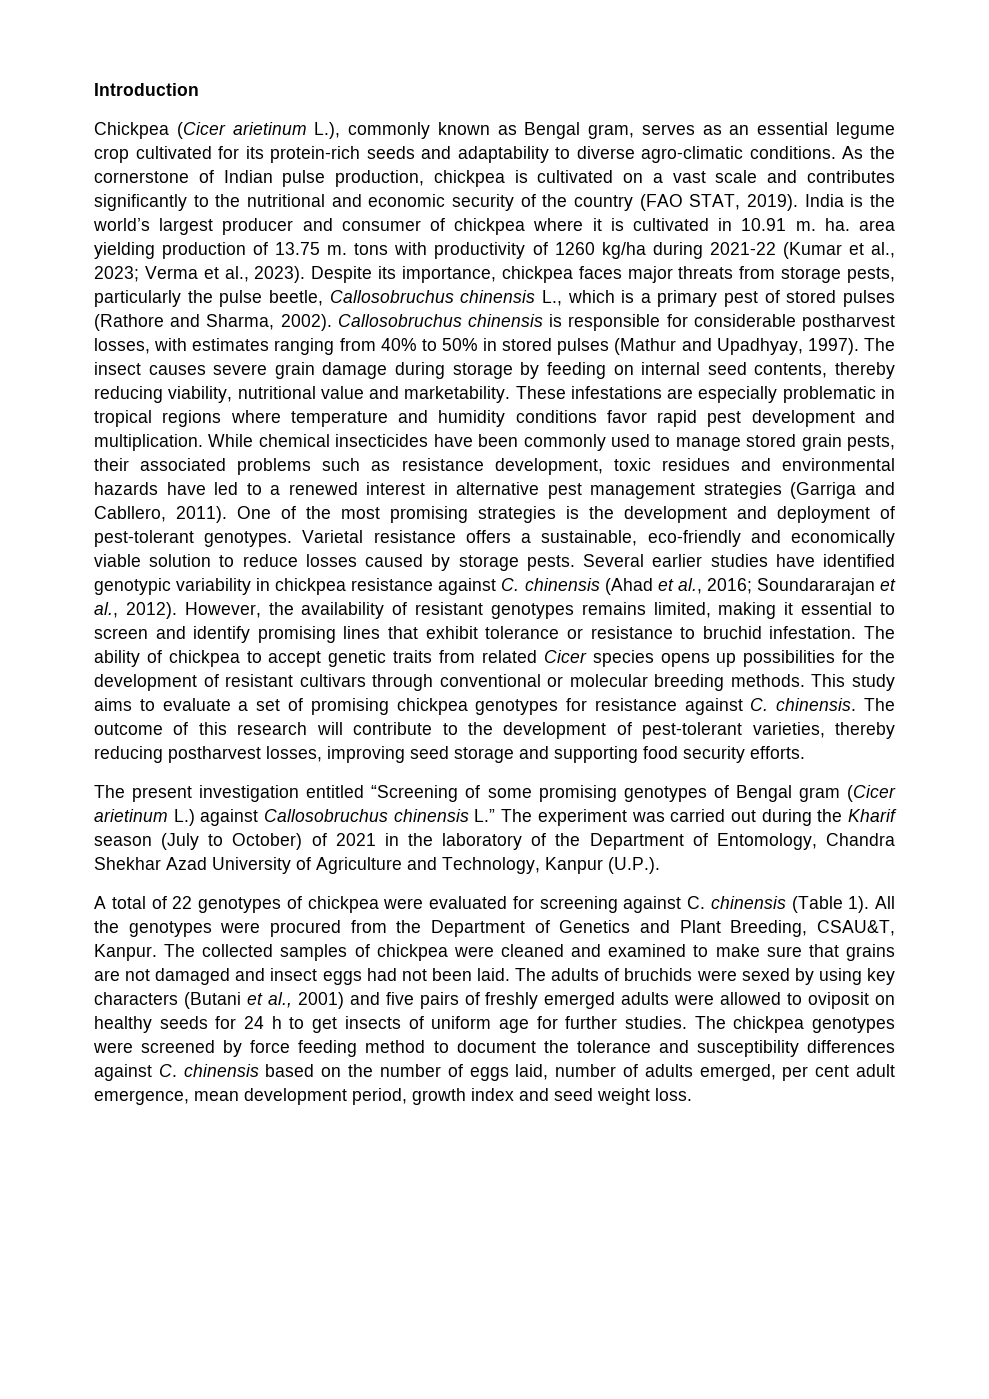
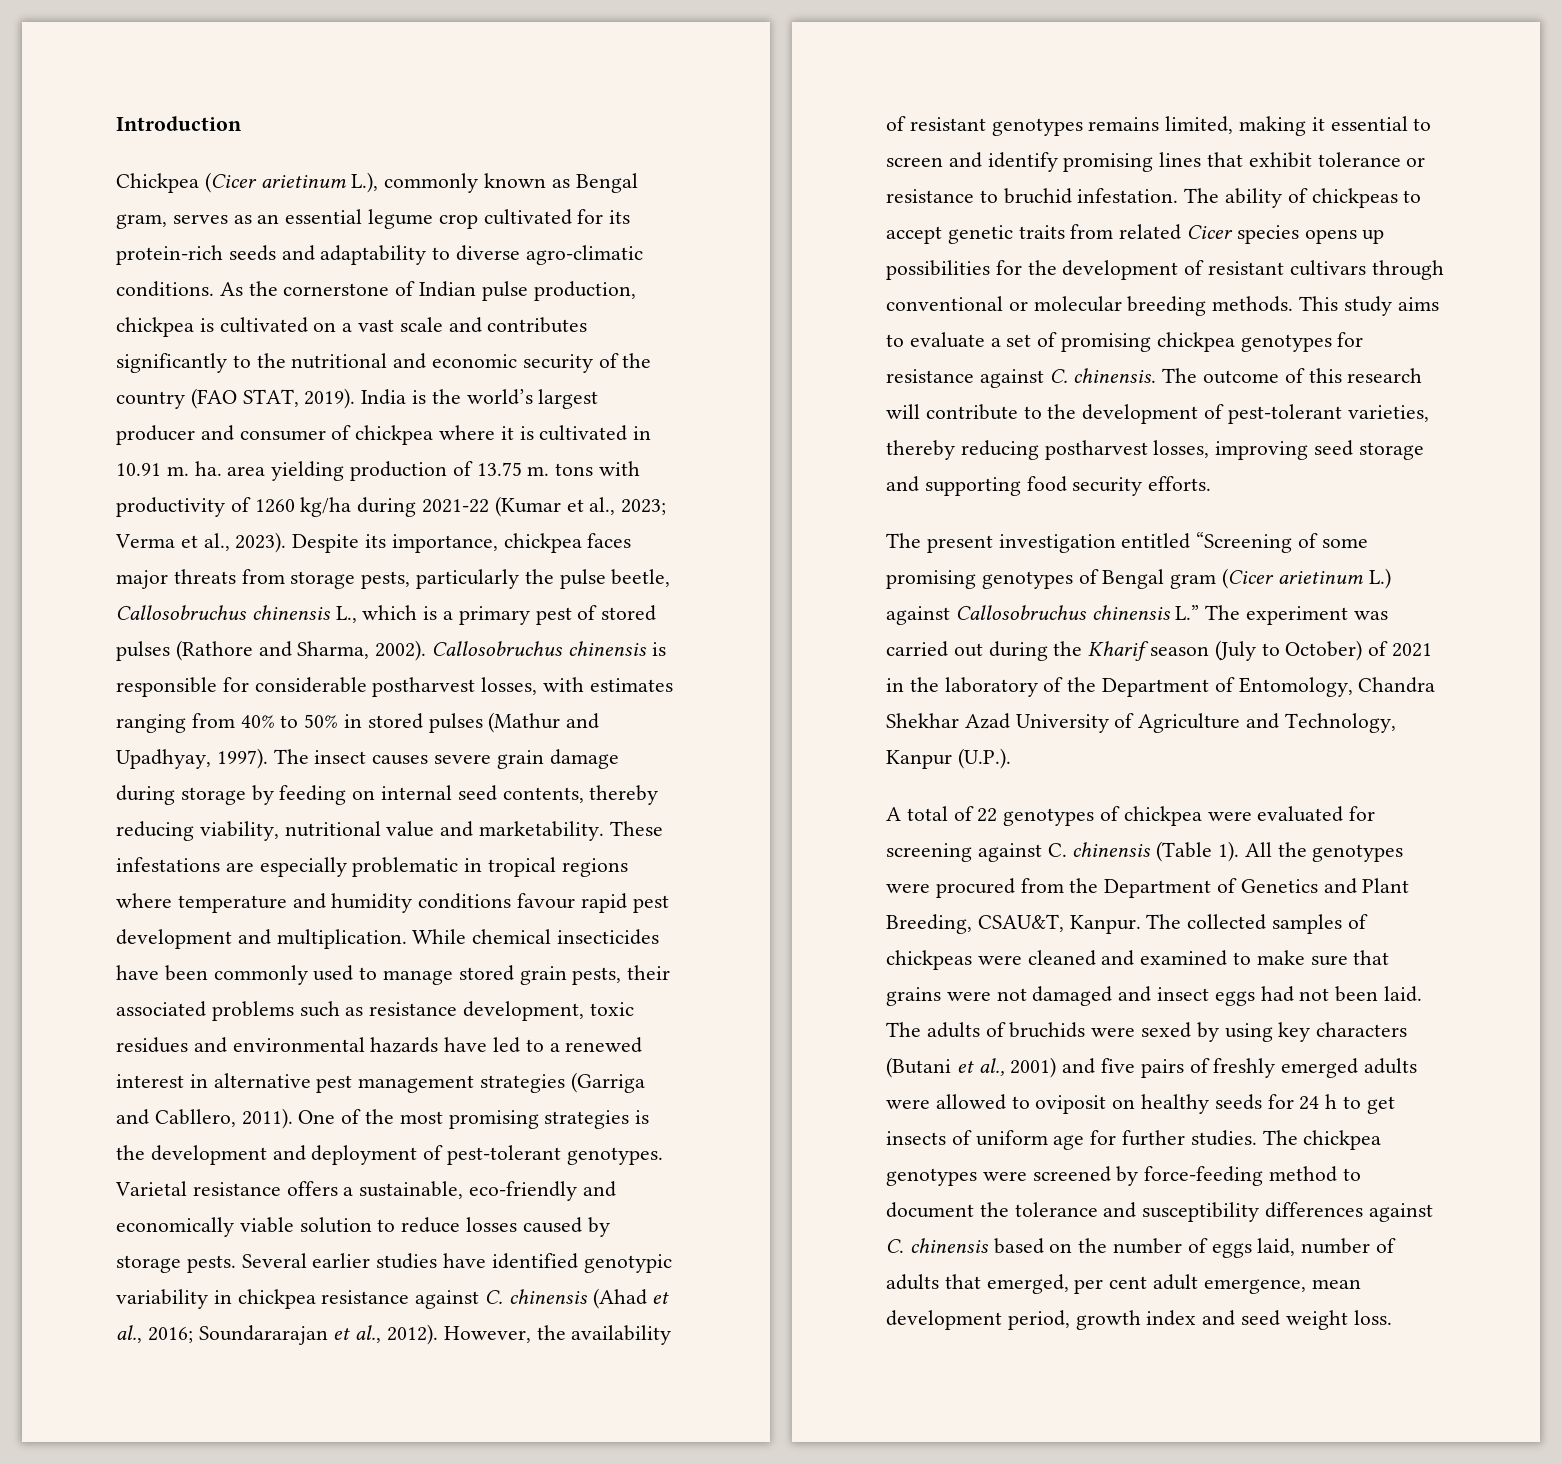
[606,410,647,423] favor -> [517,893,576,909] favour
[168,650,240,667] chickpea -> [1311,188,1398,208] chickpeas
[376,944,448,961] chickpea -> [886,950,972,970] chickpeas
[94,970,120,981] are -> [946,991,991,1001] were
[250,1040,358,1057] force feeding -> [1144,1166,1264,1186] force-feeding
(693, 1070) none -> [944,1274,981,1289] that

